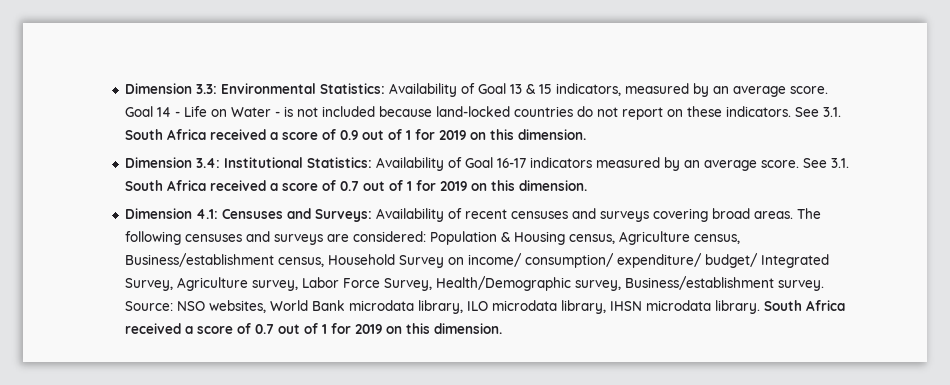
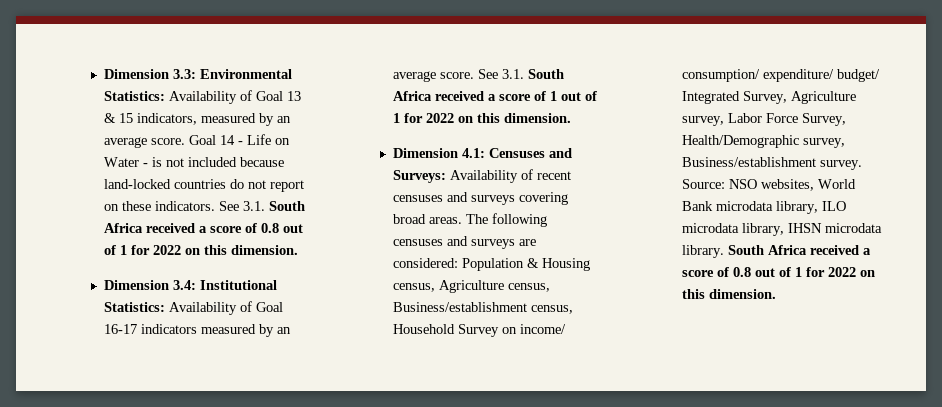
[340,129,467,140] 0.9 out of 1 for 2019 -> [261,223,304,233] [104,245,182,255] 0.8 out of 1 for 2022
[340,180,468,191] 0.7 out of 1 for 2019 -> [550,91,598,101] [393,113,455,123] 1 out of 1 for 2022
[255,323,383,334] 0.7 out of 1 for 2019 -> [733,267,857,277] 0.8 out of 1 for 2022

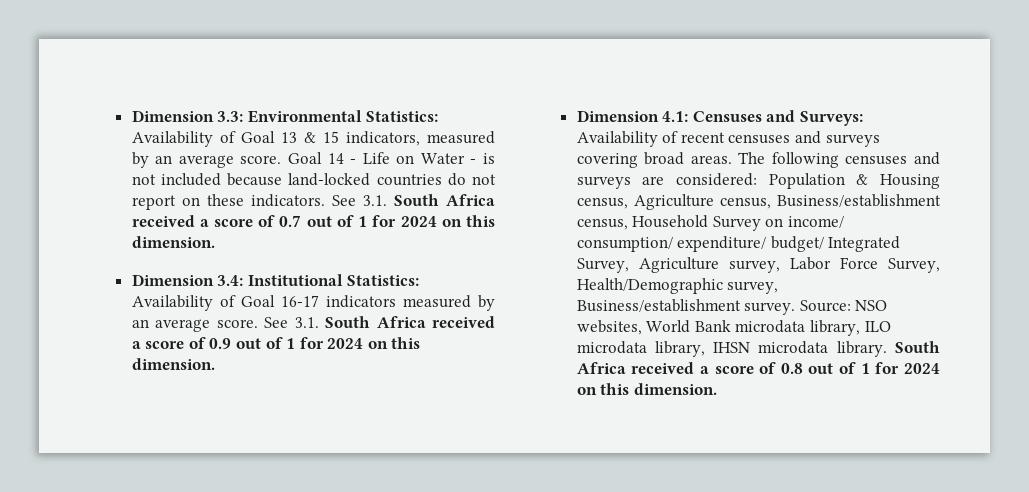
[261,223,304,233] [104,245,182,255] 0.8 out of 1 for 2022 -> [279,215,437,227] 0.7 out of 1 for 2024
[550,91,598,101] [393,113,455,123] 1 out of 1 for 2022 -> [209,337,364,349] 0.9 out of 1 for 2024
[828,267,857,277] 2022 -> [904,363,940,374] 2024

